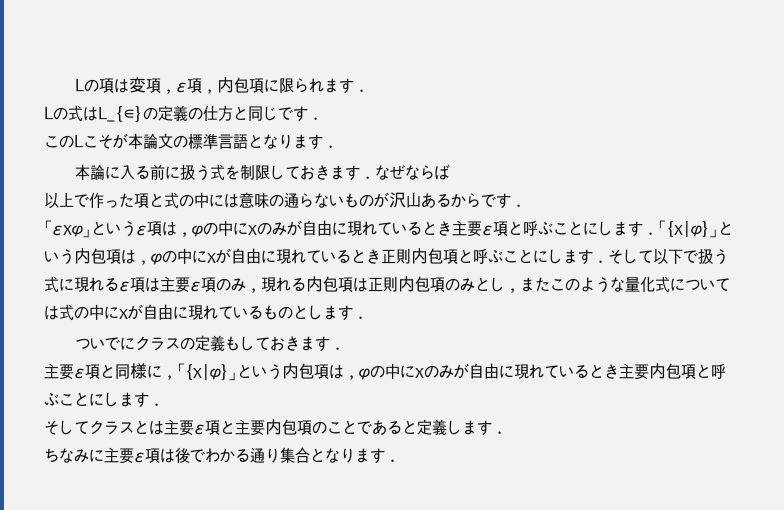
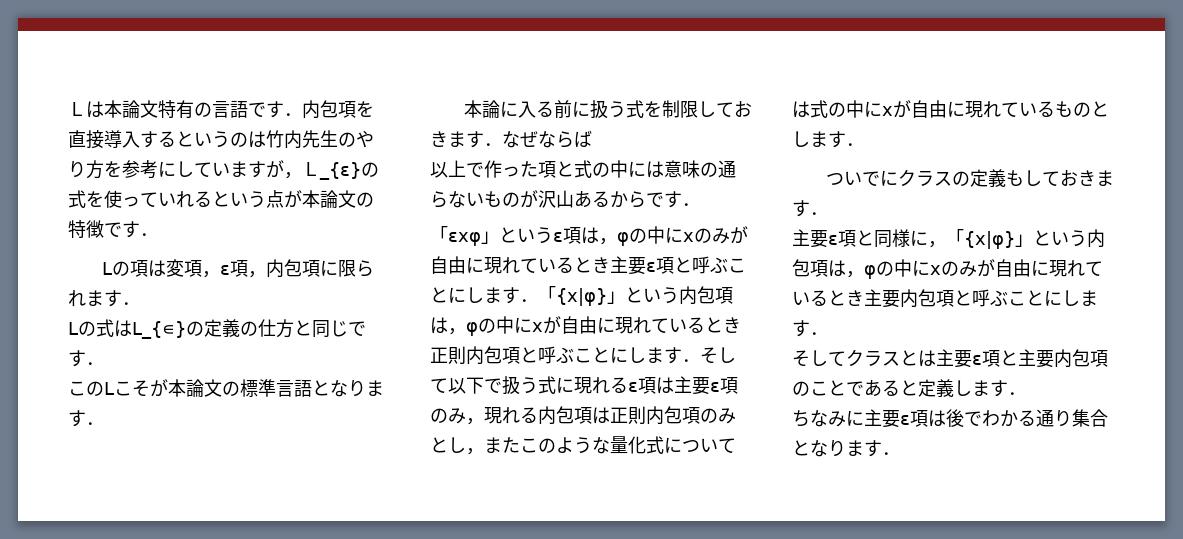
[74,79,84,92] L -> [68,100,374,119] [68,130,374,149] [68,160,379,180] [68,190,374,208] [68,220,158,238] [101,262,112,275] Ｌは本論文特有の言語です．内包項を直接導入するというのは竹内先生のやり方を参考にしていますが，Ｌ_{ε}の式を使っていれるという点が本論文の特徴です． // L

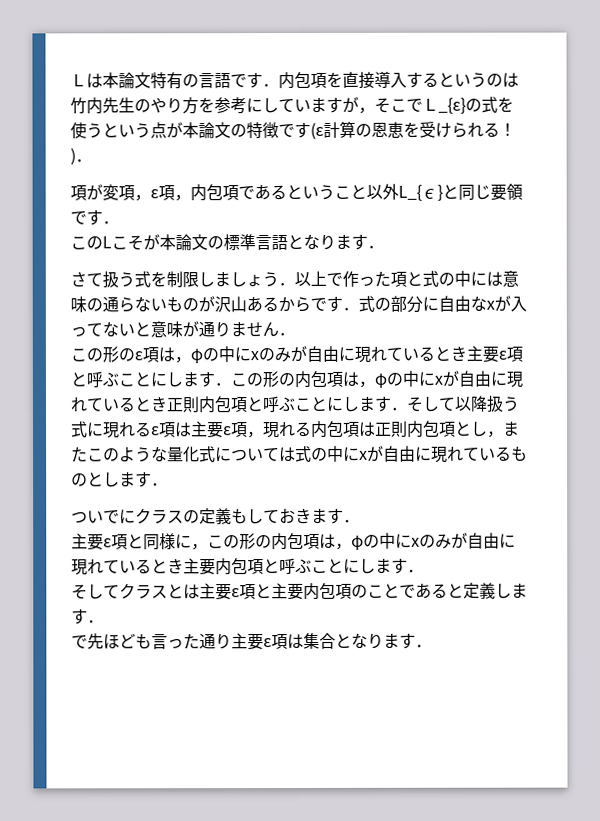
(302, 175) none -> [374,97,423,113] そこで
[122,191,212,208] っていれる -> [86,123,103,139] う
[140,233,158,236] [101,260,166,277] ． // Lの項は -> [310,120,516,140] [70,148,92,166] [70,184,103,201] (ε計算の恩恵を受けられる！)． // 項が
[319,259,374,277] [68,290,140,307] [68,319,348,339] に限られます． // Lの式はL_{∊}の定義の仕方と同じ -> [238,183,523,201] であるということ以外L_{∊}と同じ要領
[463,100,752,119] [430,130,592,148] 本論に入る前に扱う式を制限しておきます．なぜならば // -> [70,271,295,289] さて扱う式を制限しましょう．
[430,226,553,246] // 「εxφ」という -> [358,295,527,313] [70,321,295,338] [70,346,135,363] 式の部分に自由なxが入ってないと意味が通りません． // この形の
[538,286,679,306] 「{x|φ}」という -> [230,371,295,388] この形の
[466,377,502,394] 下で -> [470,395,488,412] 降
[430,408,466,424] のみ -> (248, 430) none
[700,408,736,424] のみ -> (456, 429) none
[946,229,1087,249] 「{x|φ}」という -> [207,533,272,550] この形の
[792,409,1072,428] ちなみに主要ε項は後でわかる通り -> [71,633,304,651] で先ほども言った通り主要ε項は

